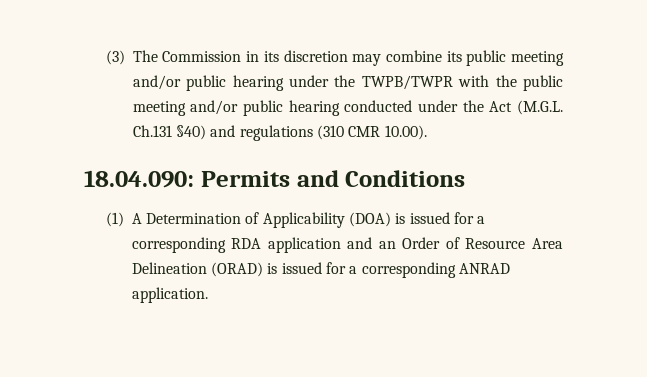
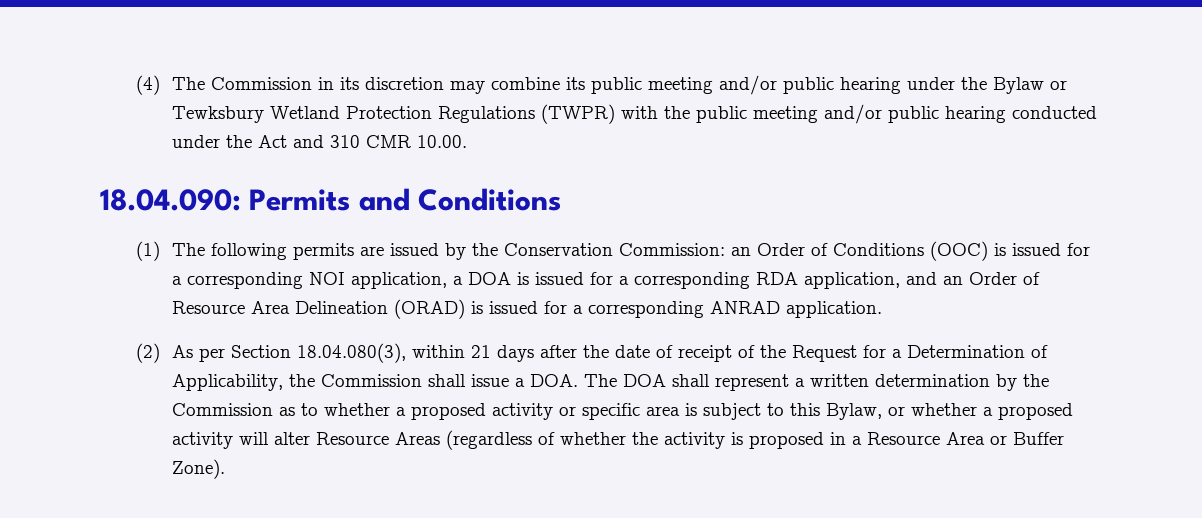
[105,50,125,65] (3) -> [135,75,160,95] (4)
[361,75,453,90] TWPB/TWPR -> [992,77,1067,94] [171,104,615,124] Bylaw or Tewksbury Wetland Protection Regulations (TWPR)
[517,100,563,115] [132,125,427,141] (M.G.L. Ch.131 §40) and regulations (310 CMR 10.00). -> [292,135,467,148] and 310 CMR 10.00.
[131,212,392,228] A Determination of Applicability (DOA) -> [171,241,1090,261] [171,272,511,289] The following permits are issued by the Conservation Commission: an Order of Conditions (OOC) is issued for a corresponding NOI application, a DOA
[267,237,341,253] application -> [803,272,900,289] application,
(208, 295) none -> [135,343,1048,363] [171,374,1049,391] [171,403,1073,420] [171,430,1064,450] [171,459,225,479] // (2) As per Section 18.04.080(3), within 21 days after the date of receipt of the Request for a Determination of Applicability, the Commission shall issue a DOA. The DOA shall represent a written determination by the Commission as to whether a proposed activity or specific area is subject to this Bylaw, or whether a proposed activity will alter Resource Areas (regardless of whether the activity is proposed in a Resource Area or Buffer Zone).

